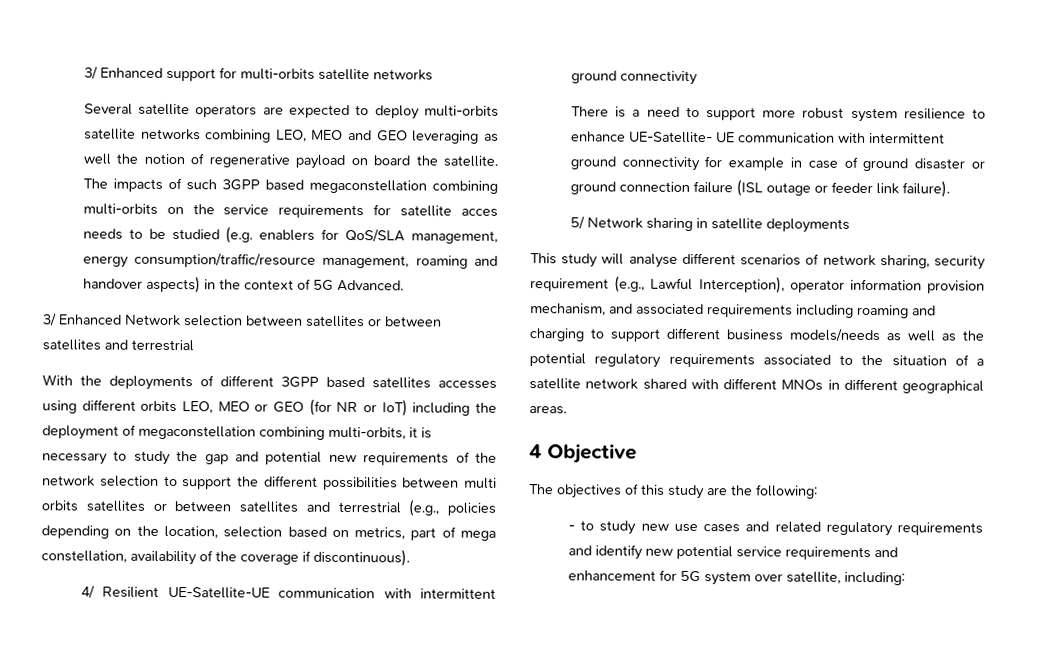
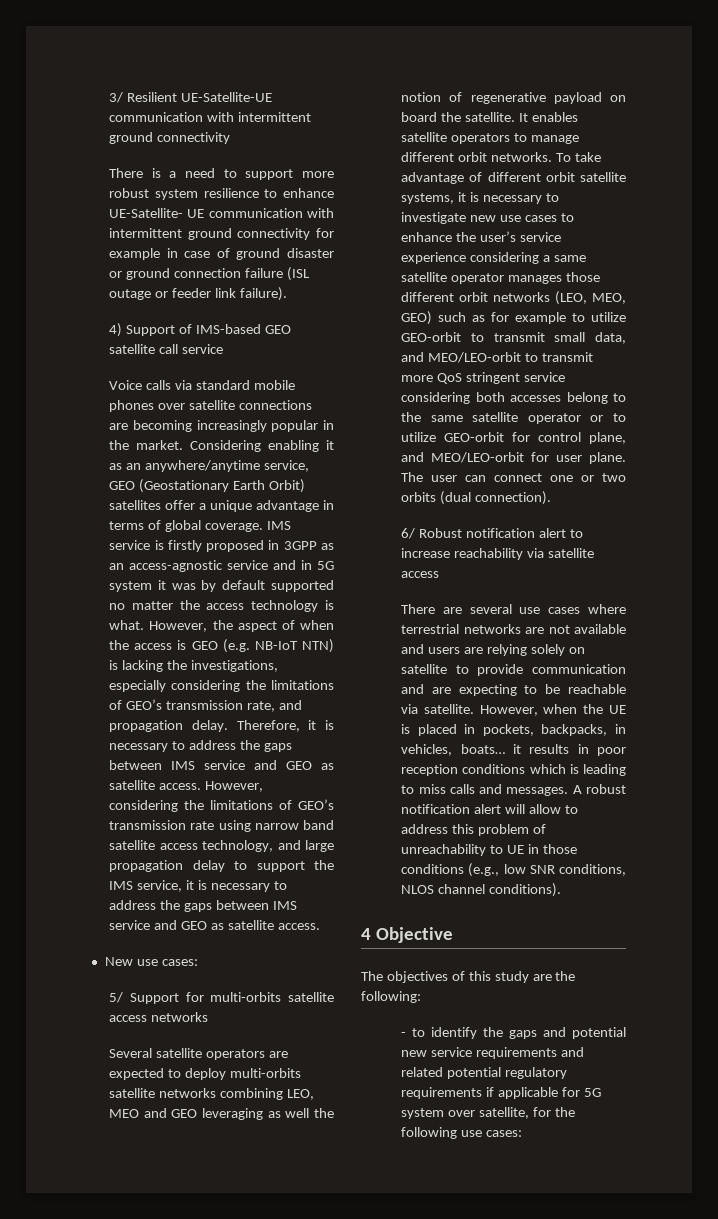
[83,66,433,82] [83,103,500,120] [83,128,499,144] [82,153,498,169] [82,177,498,194] [82,203,498,219] [82,226,498,244] [82,252,498,269] [82,275,404,294] [42,313,442,328] [42,339,194,352] [42,374,497,391] [42,398,498,417] [42,424,432,440] [42,450,497,466] [42,475,497,491] [41,499,496,517] [41,525,497,541] [41,548,410,567] [80,585,95,599] 3/ Enhanced support for multi-orbits satellite networks // Several satellite operators are expected to deploy multi-orbits satellite networks combining LEO, MEO and GEO leveraging as well the notion of regenerative payload on board the satellite. The impacts of such 3GPP based megaconstellation combining multi-orbits on the service requirements for satellite acces needs to be studied (e.g. enablers for QoS/SLA management, energy consumption/traffic/resource management, roaming and handover aspects) in the context of 5G Advanced. // 3/ Enhanced Network selection between satellites or between satellites and terrestrial // With the deployments of different 3GPP based satellites accesses using different orbits LEO, MEO or GEO (for NR or IoT) including the deployment of megaconstellation combining multi-orbits, it is necessary to study the gap and potential new requirements of the network selection to support the different possibilities between multi orbits satellites or between satellites and terrestrial (e.g., policies depending on the location, selection based on metrics, part of mega constellation, availability of the coverage if discontinuous). // 4/ -> [109,92,124,103] 3/
[569,216,850,233] [530,252,986,270] [530,275,985,294] [530,303,936,319] [529,327,984,343] [529,353,984,368] [529,378,984,394] [529,405,567,415] 5/ Network sharing in satellite deployments // This study will analyse different scenarios of network sharing, security requirement (e.g., Lawful Interception), operator information provision mechanism, and associated requirements including roaming and charging to support different business models/needs as well as the potential regulatory requirements associated to the situation of a satellite network shared with different MNOs in different geographical areas. -> [109,323,291,337] [109,344,224,354] [109,380,295,390] [109,400,312,412] [109,420,334,432] [109,440,334,452] [109,460,309,472] [109,479,305,493] [109,500,334,512] [109,520,291,532] [109,540,334,552] [109,560,334,572] [109,580,334,592] [109,600,334,612] [109,620,335,632] [109,639,334,653] [109,660,278,672] [109,680,334,692] [109,699,302,712] [109,720,334,732] [109,740,292,752] [109,760,334,770] [109,780,264,792] [109,799,334,812] [109,820,334,832] [109,840,334,852] [109,860,334,872] [109,880,287,892] [109,900,297,912] [109,920,320,930] [105,957,198,966] [109,992,334,1004] [109,1012,209,1022] [109,1048,288,1060] [109,1068,301,1080] [109,1088,314,1100] [109,1108,334,1120] [401,92,626,104] [401,112,578,122] [401,132,579,144] [401,152,601,162] [401,172,626,184] [401,192,559,204] [401,212,574,224] [401,231,561,242] [401,252,586,264] [401,272,600,284] [401,291,626,305] [401,311,626,325] [401,332,626,344] [401,352,593,363] [401,372,565,384] [401,392,626,404] [401,412,626,424] [401,432,626,444] [401,452,626,464] [401,472,626,482] [401,491,552,505] [401,528,583,539] [401,548,594,560] [401,571,440,578] [401,604,626,614] [401,624,626,634] [401,644,585,656] [401,664,626,676] [401,684,626,696] [401,704,626,716] [401,724,626,736] [401,744,626,756] [401,764,626,776] [401,784,626,796] [401,804,578,814] [401,824,546,836] [401,844,577,856] [401,863,626,877] [401,883,562,897] 4) Support of IMS-based GEO satellite call service // Voice calls via standard mobile phones over satellite connections are becoming increasingly popular in the market. Considering enabling it as an anywhere/anytime service, GEO (Geostationary Earth Orbit) satellites offer a unique advantage in terms of global coverage. IMS service is firstly proposed in 3GPP as an access-agnostic service and in 5G system it was by default supported no matter the access technology is what. However, the aspect of when the access is GEO (e.g. NB-IoT NTN) is lacking the investigations, especially considering the limitations of GEO’s transmission rate, and propagation delay. Therefore, it is necessary to address the gaps between IMS service and GEO as satellite access. However, considering the limitations of GEO’s transmission rate using narrow band satellite access technology, and large propagation delay to support the IMS service, it is necessary to address the gaps between IMS service and GEO as satellite access. // New use cases: // 5/ Support for multi-orbits satellite access networks // Several satellite operators are expected to deploy multi-orbits satellite networks combining LEO, MEO and GEO leveraging as well the notion of regenerative payload on board the satellite. It enables satellite operators to manage different orbit networks. To take advantage of different orbit satellite systems, it is necessary to investigate new use cases to enhance the user’s service experience considering a same satellite operator manages those different orbit networks (LEO, MEO, GEO) such as for example to utilize GEO-orbit to transmit small data, and MEO/LEO-orbit to transmit more QoS stringent service considering both accesses belong to the same satellite operator or to utilize GEO-orbit for control plane, and MEO/LEO-orbit for user plane. The user can connect one or two orbits (dual connection). // 6/ Robust notification alert to increase reachability via satellite access // There are several use cases where terrestrial networks are not available and users are relying solely on satellite to provide communication and are expecting to be reachable via satellite. However, when the UE is placed in pockets, backpacks, in vehicles, boats… it results in poor reception conditions which is leading to miss calls and messages. A robust notification alert will allow to address this problem of unreachability to UE in those conditions (e.g., low SNR conditions, NLOS channel conditions).
[599,520,983,537] [567,544,898,561] [567,570,656,581] study new use cases and related regulatory requirements and identify new potential service requirements and enhancement -> [431,1027,626,1039] [401,1047,584,1059] [401,1067,568,1079] [401,1087,559,1099] identify the gaps and potential new service requirements and related potential regulatory requirements if applicable
[843,571,905,586] including: -> [532,1107,575,1117] [401,1127,523,1139] for the following use cases:

